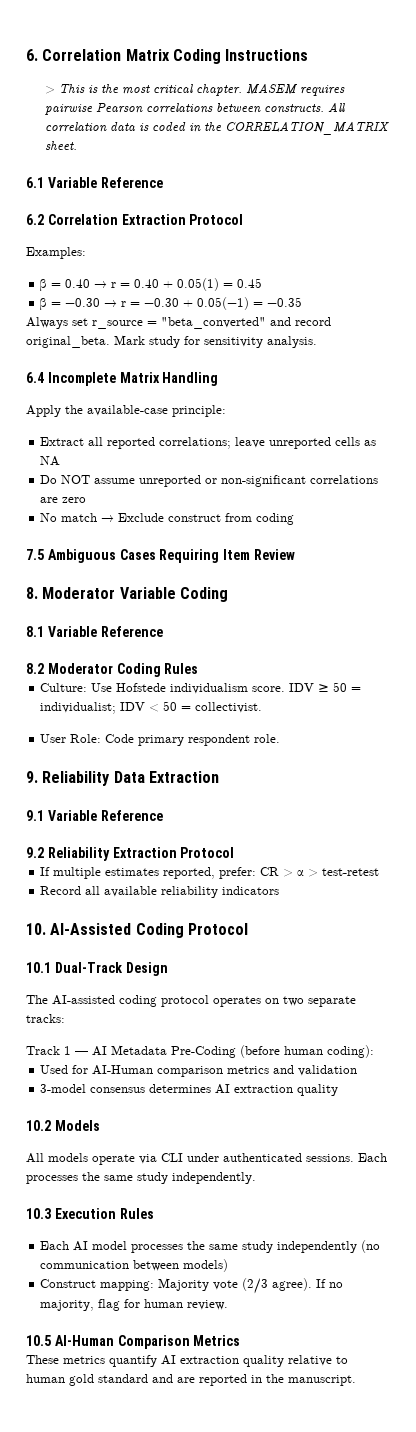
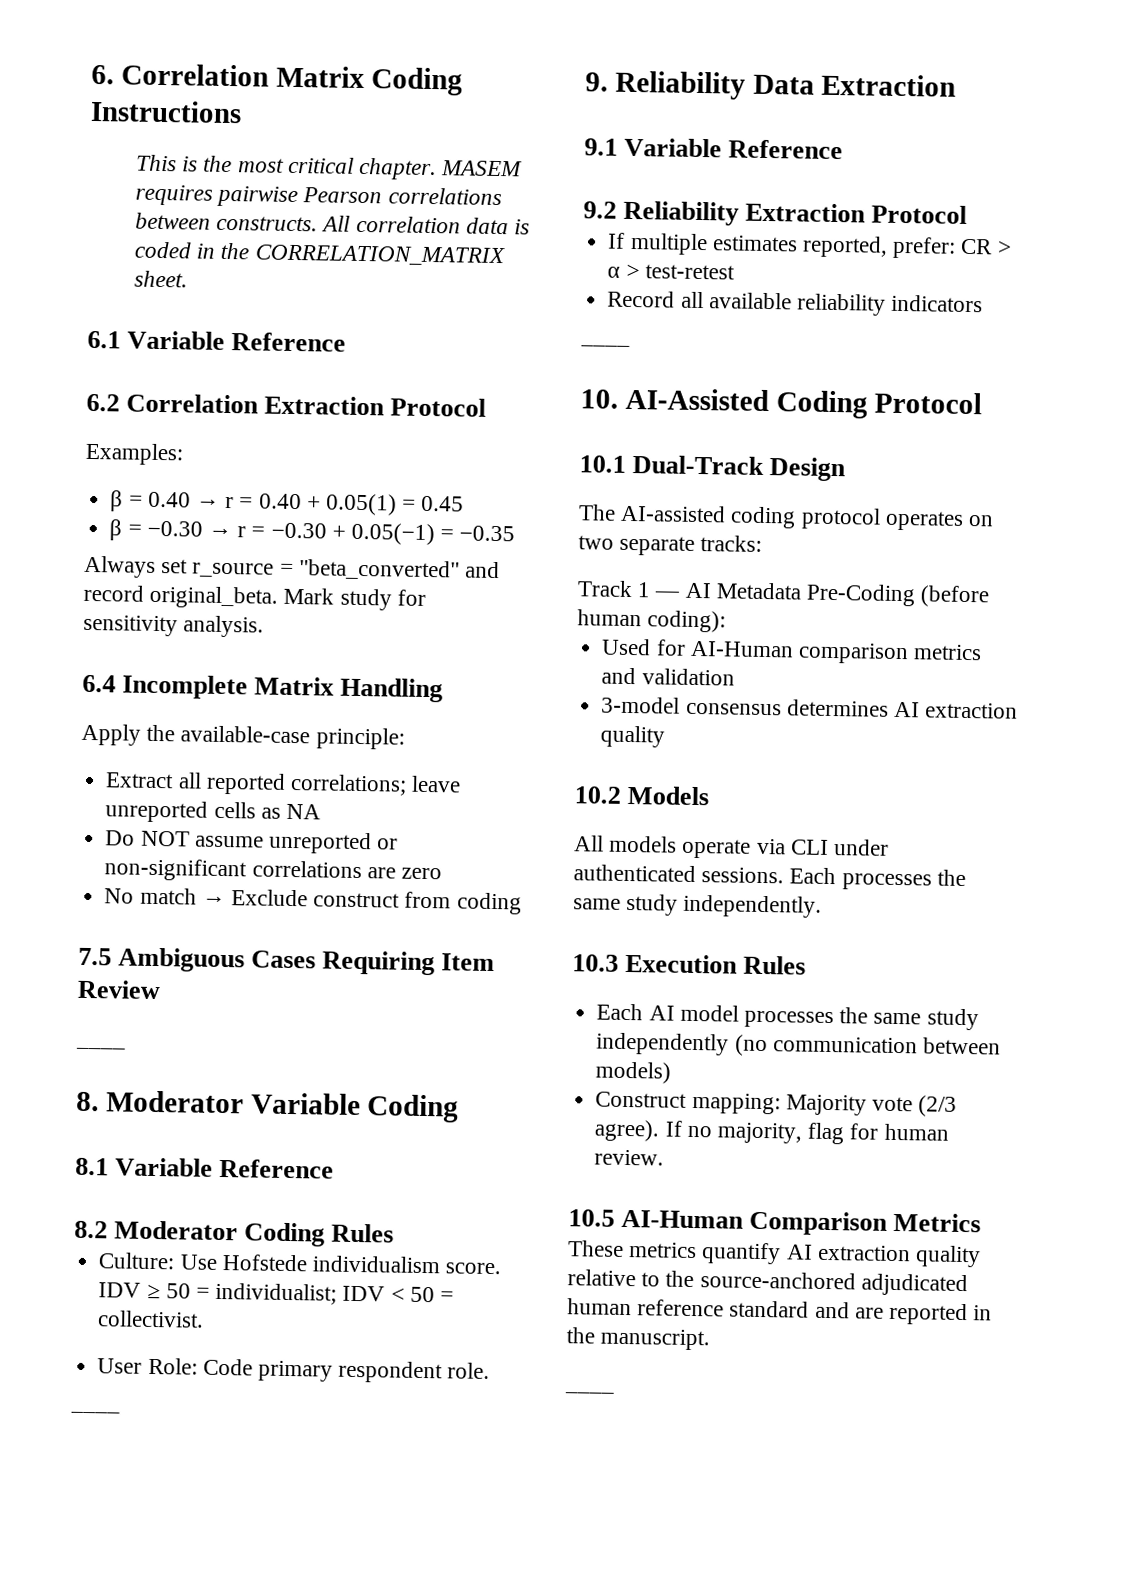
[45,86,56,94] > -> (242, 111) none
(295, 554) none -> [76,1045,126,1050] // ____
(281, 738) none -> [70,1409,120,1414] // ____
(280, 890) none -> [580,343,630,347] // ____
[26,1374,94,1386] human gold -> [665,1270,968,1297] [567,1298,725,1317] the source-anchored adjudicated human reference
(356, 1380) none -> [564,1390,615,1394] // ____

